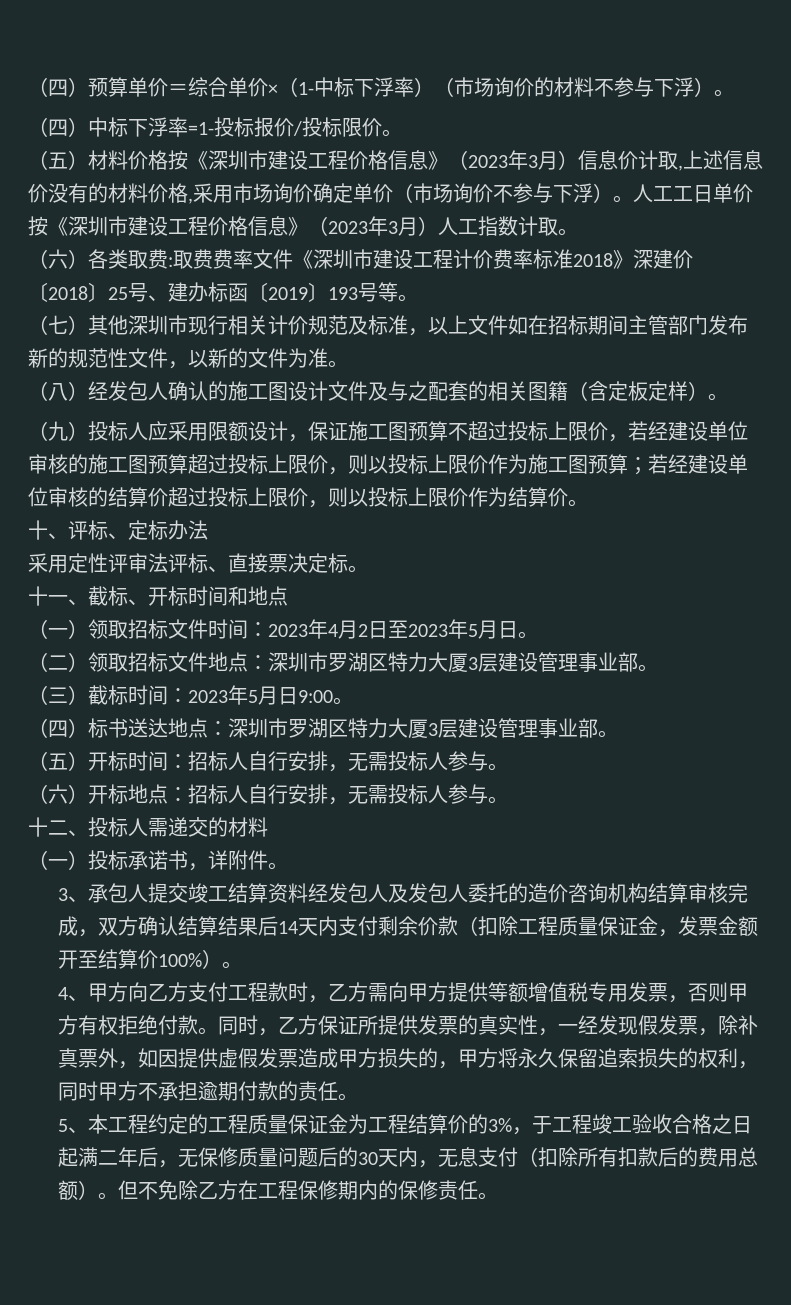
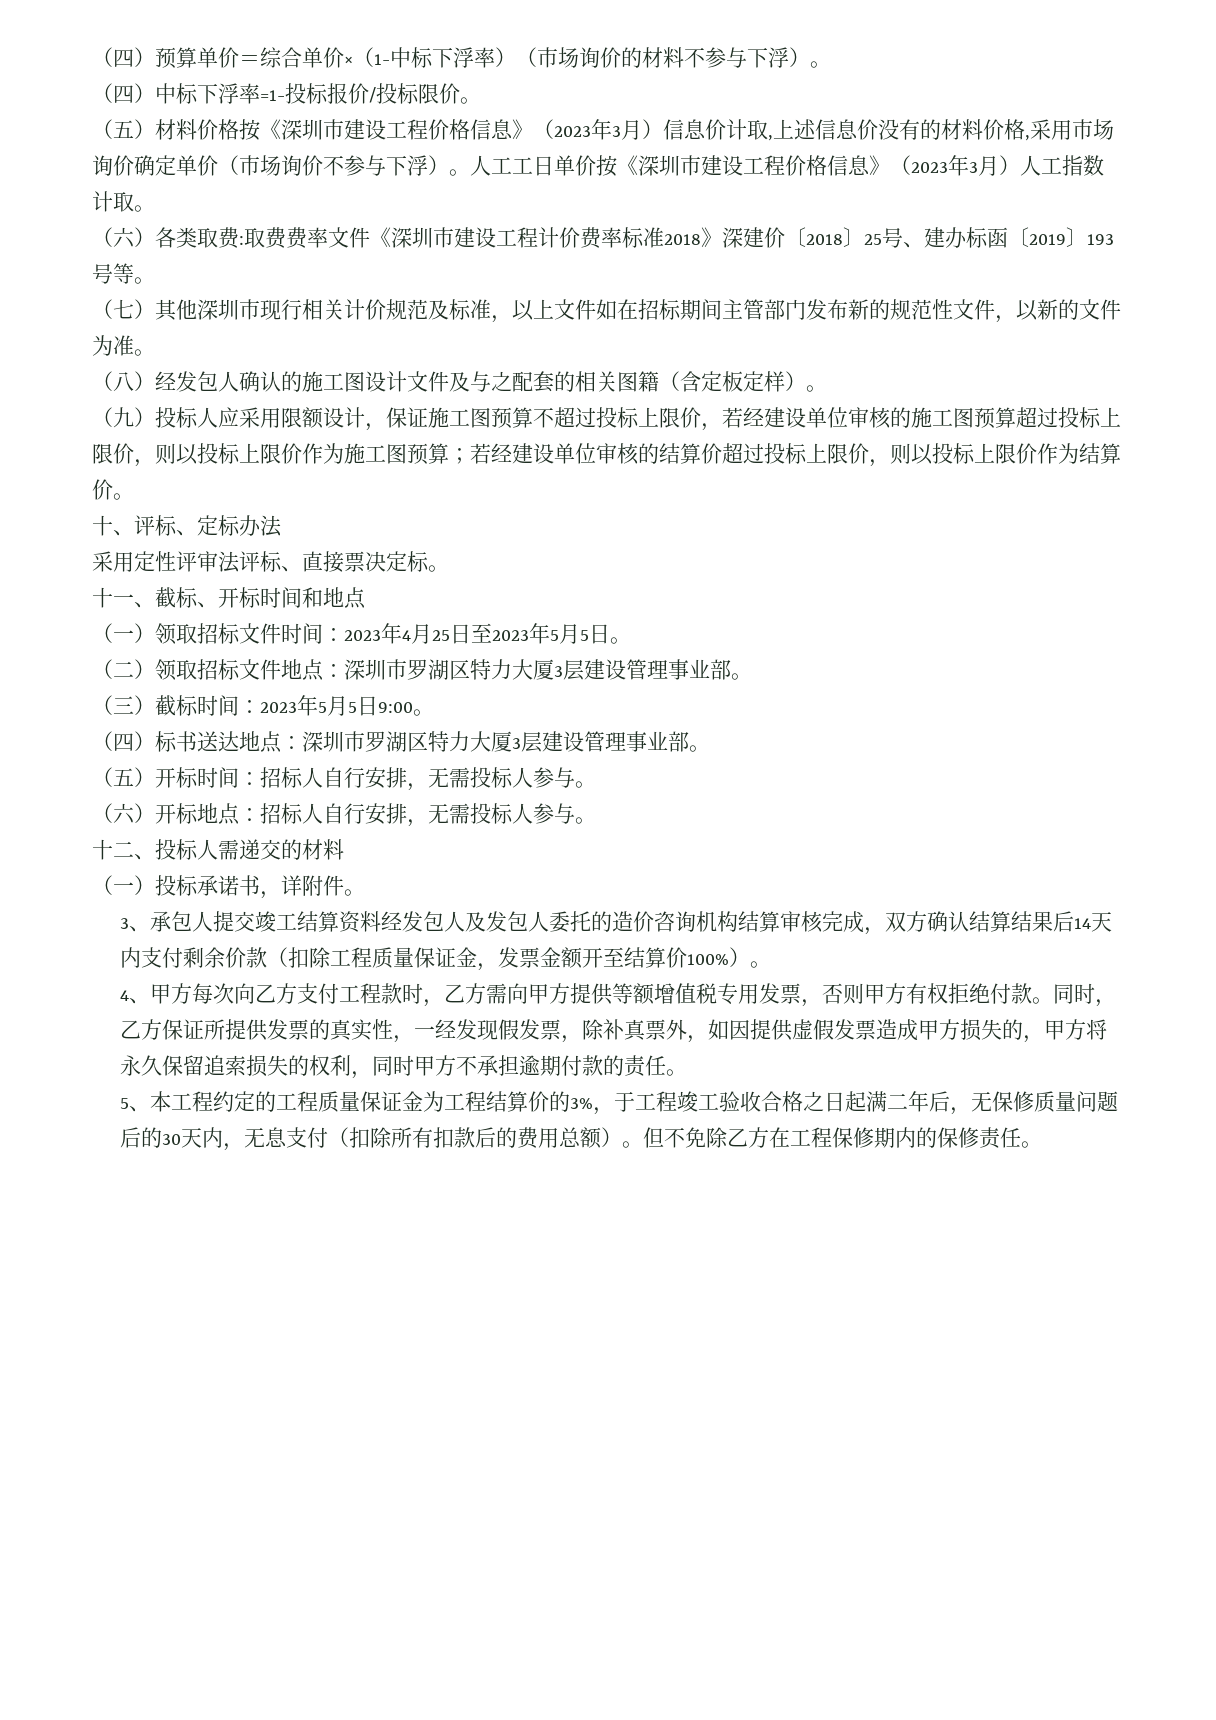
[358,624,368,637] 2 -> [432,630,450,641] 25
(498, 629) none -> [580,630,589,641] 5
(278, 695) none -> [348,702,357,713] 5
(129, 992) none -> [191,983,234,1004] 每次

